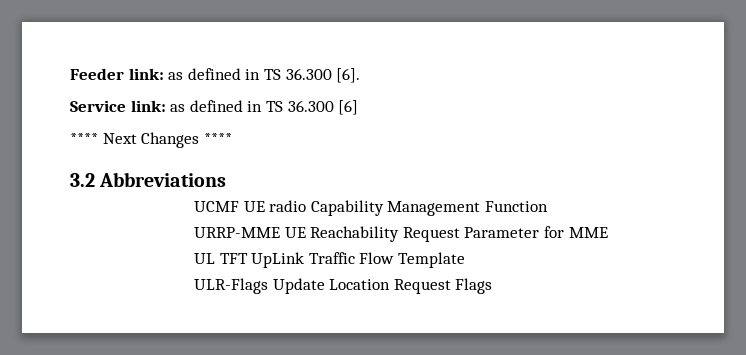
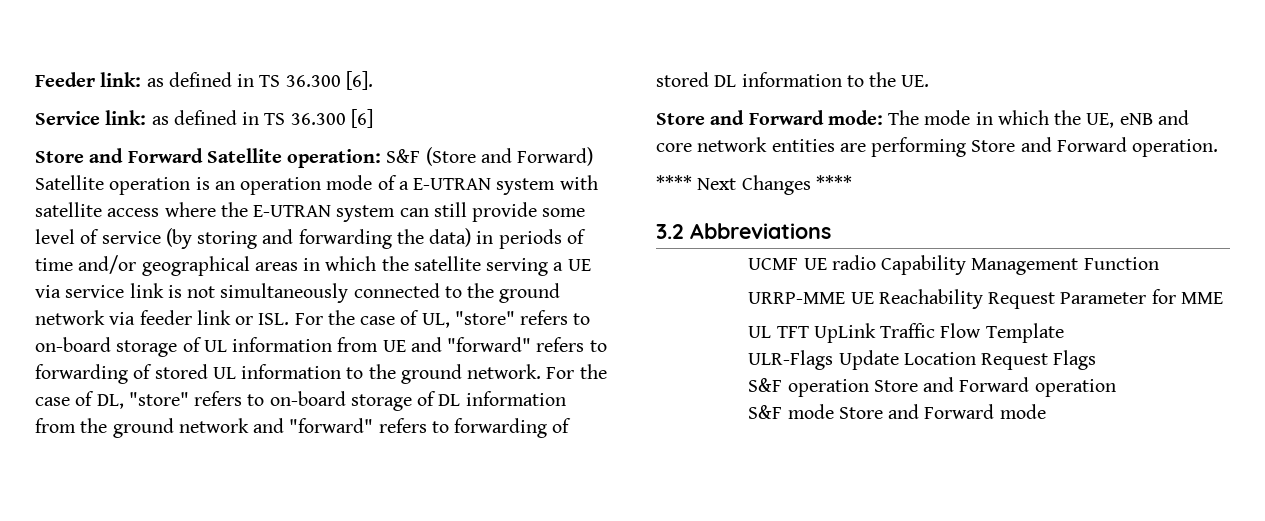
(359, 107) none -> [35,147,594,168] [35,175,598,195] [35,202,586,222] [35,228,586,249] [35,255,591,276] [35,283,561,303] [35,310,591,328] [35,337,607,357] [35,364,607,384] [35,391,566,411] [35,418,572,438] [656,72,930,87] [656,110,1189,128] [656,137,1219,157] // Store and Forward Satellite operation: S&F (Store and Forward) Satellite operation is an operation mode of a E-UTRAN system with satellite access where the E-UTRAN system can still provide some level of service (by storing and forwarding the data) in periods of time and/or geographical areas in which the satellite serving a UE via service link is not simultaneously connected to the ground network via feeder link or ISL. For the case of UL, "store" refers to on-board storage of UL information from UE and "forward" refers to forwarding of stored UL information to the ground network. For the case of DL, "store" refers to on-board storage of DL information from the ground network and "forward" refers to forwarding of stored DL information to the UE. // Store and Forward mode: The mode in which the UE, eNB and core network entities are performing Store and Forward operation.
(493, 286) none -> [748,377,1116,397] [748,404,1046,419] // S&F operation Store and Forward operation // S&F mode Store and Forward mode

